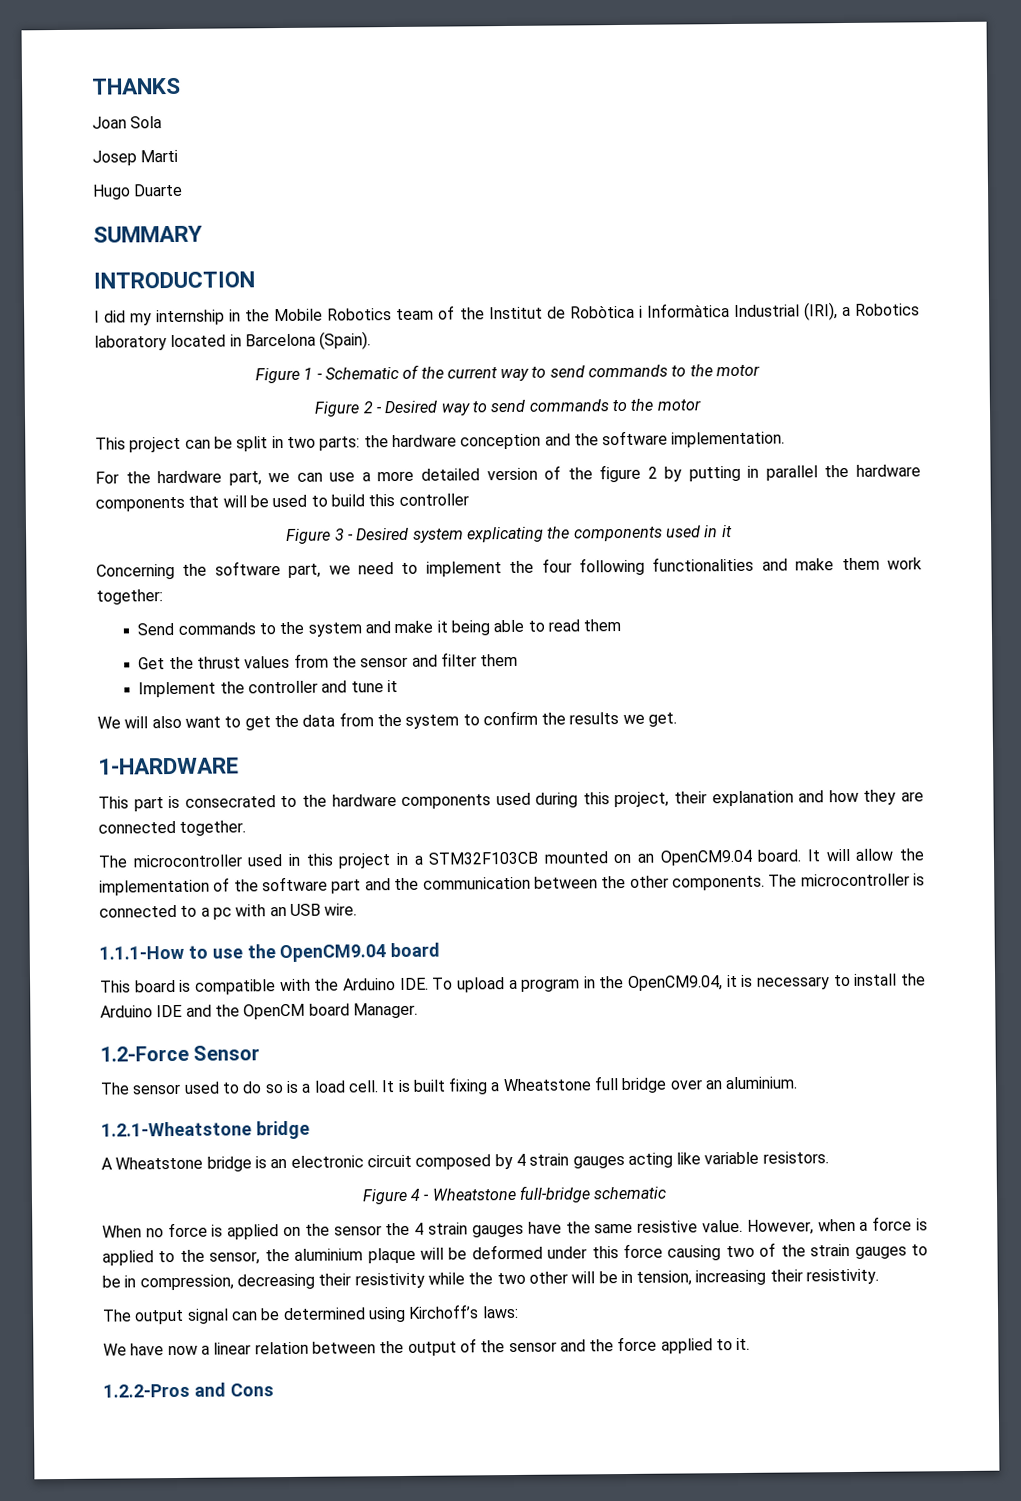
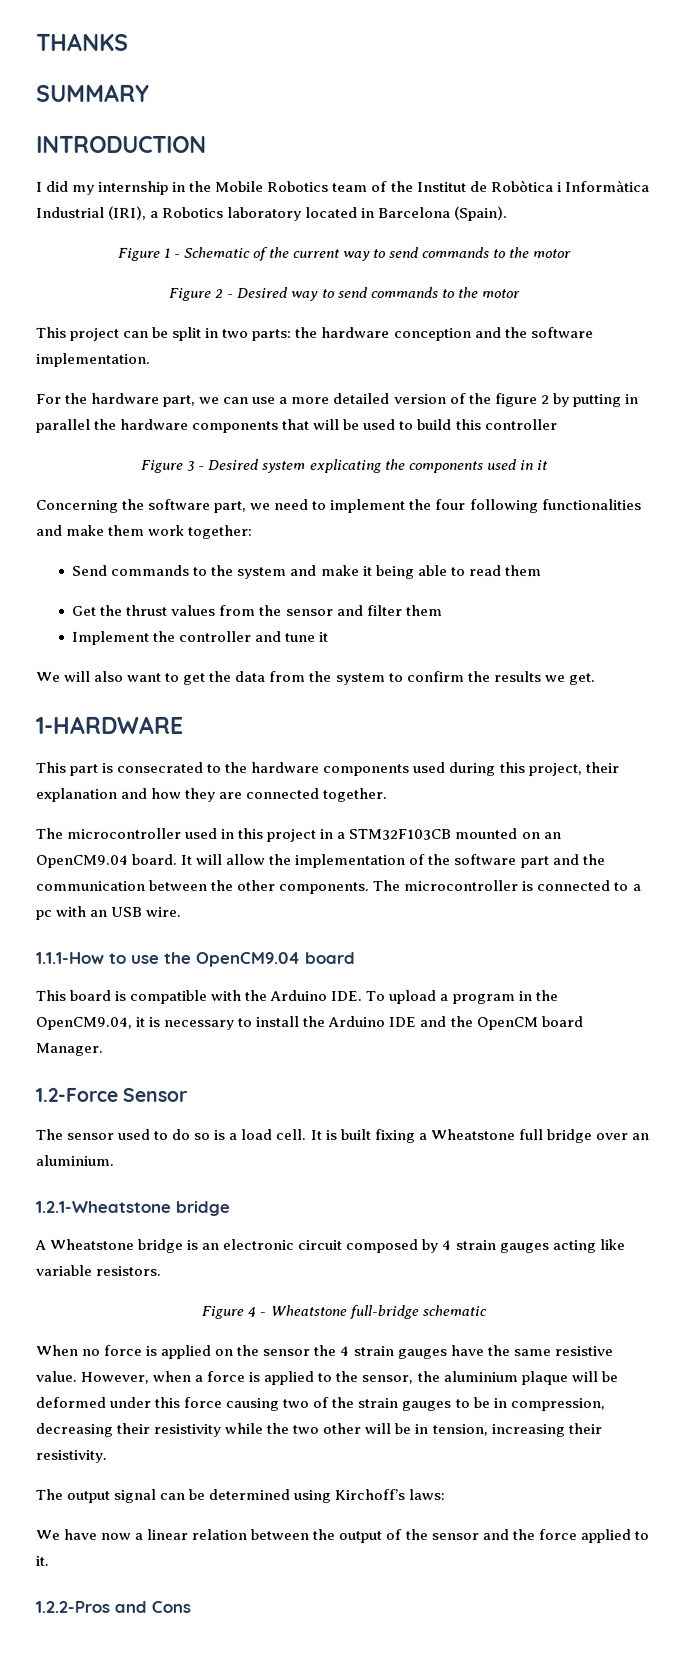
[92,116,163,129] [92,149,179,166] [92,183,184,200] // Joan Sola // Josep Marti // Hugo Duarte -> (129, 41) none

